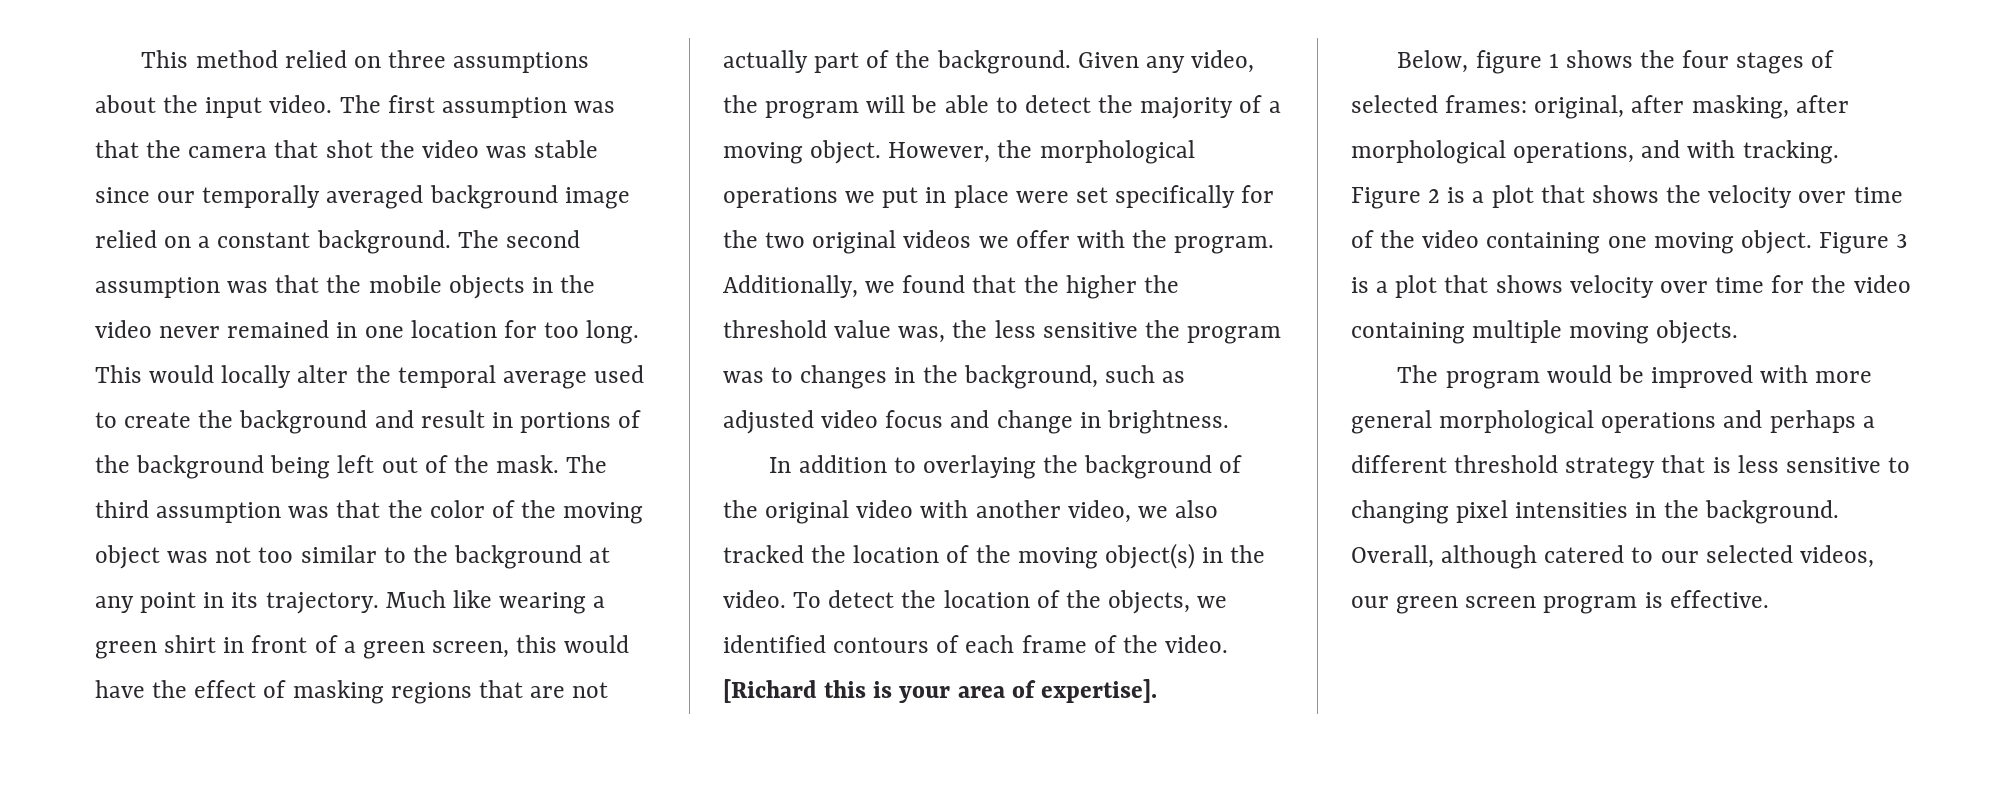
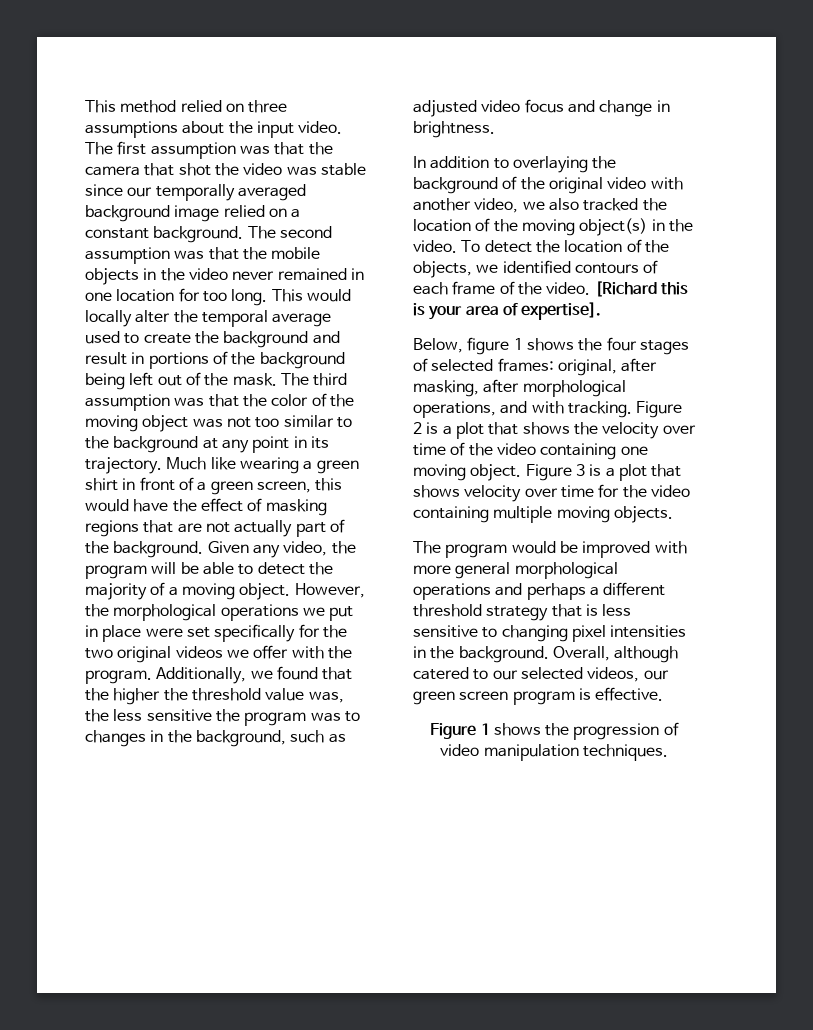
(1769, 599) none -> [430,722,679,740] [440,744,668,761] // Figure 1 shows the progression of video manipulation techniques.

